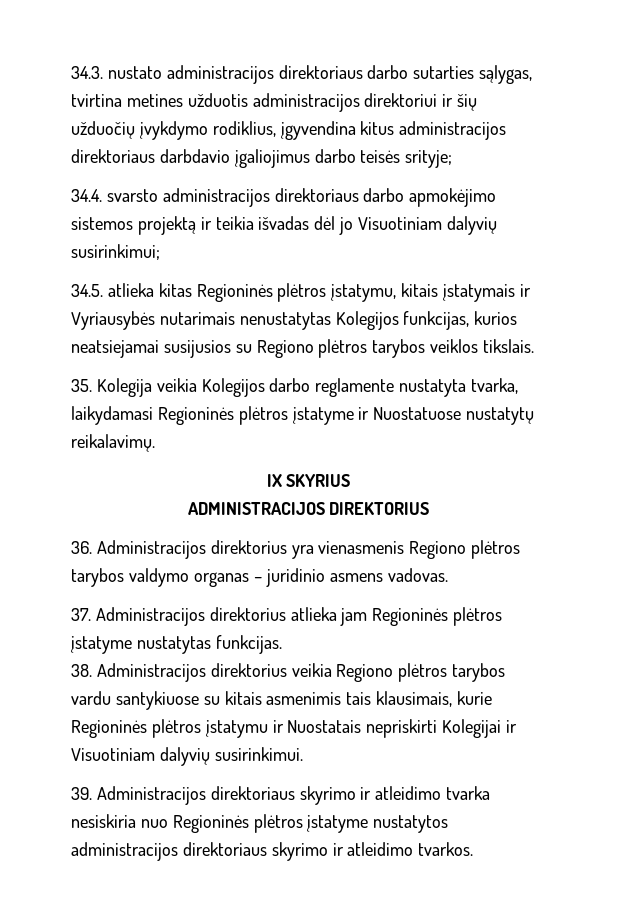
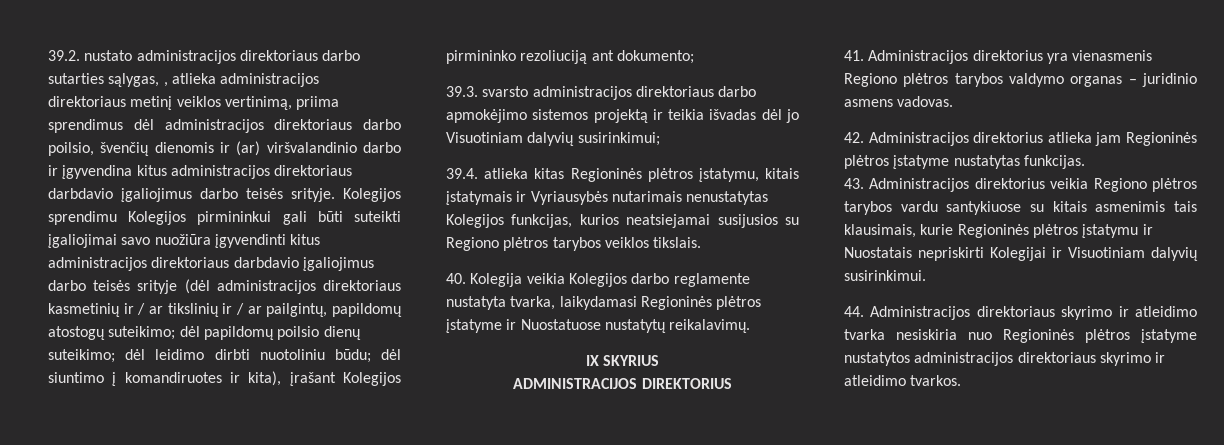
[71,66,103,79] 34.3. -> [48,50,80,61] 39.2.
[71,93,478,112] [71,121,276,140] tvirtina metines užduotis administracijos direktoriui ir šių užduočių įvykdymo rodiklius, -> [163,73,320,87] [48,96,340,110] [48,119,401,133] [48,141,401,156] [48,165,58,176] , atlieka administracijos direktoriaus metinį veiklos vertinimą, priima sprendimus dėl administracijos direktoriaus darbo poilsio, švenčių dienomis ir (ar) viršvalandinio darbo ir
[405,150,453,168] [71,189,102,202] srityje; // 34.4. -> [291,188,401,202] [48,211,401,225] [48,234,321,248] [48,257,374,271] [48,279,402,294] [48,303,402,317] [48,326,361,340] [48,349,401,363] [48,371,401,386] [446,50,694,64] [446,86,478,97] srityje. Kolegijos sprendimu Kolegijos pirmininkui gali būti suteikti įgaliojimai savo nuožiūra įgyvendinti kitus administracijos direktoriaus darbdavio įgaliojimus darbo teisės srityje (dėl administracijos direktoriaus kasmetinių ir / ar tikslinių ir / ar pailgintų, papildomų atostogų suteikimo; dėl papildomų poilsio dienų suteikimo; dėl leidimo dirbti nuotoliniu būdu; dėl siuntimo į komandiruotes ir kita), įrašant Kolegijos pirmininko rezoliuciją ant dokumento; // 39.3.
[71,284,103,297] 34.5. -> [446,168,478,179] 39.4.
[71,379,92,392] 35. -> [446,273,466,284] 40.
[71,541,92,554] 36. -> [844,50,864,61] 41.
[71,608,91,621] 37. -> [844,132,864,143] 42.
[71,664,92,677] 38. -> [844,178,864,189] 43.
[71,787,92,800] 39. -> [844,306,864,317] 44.

